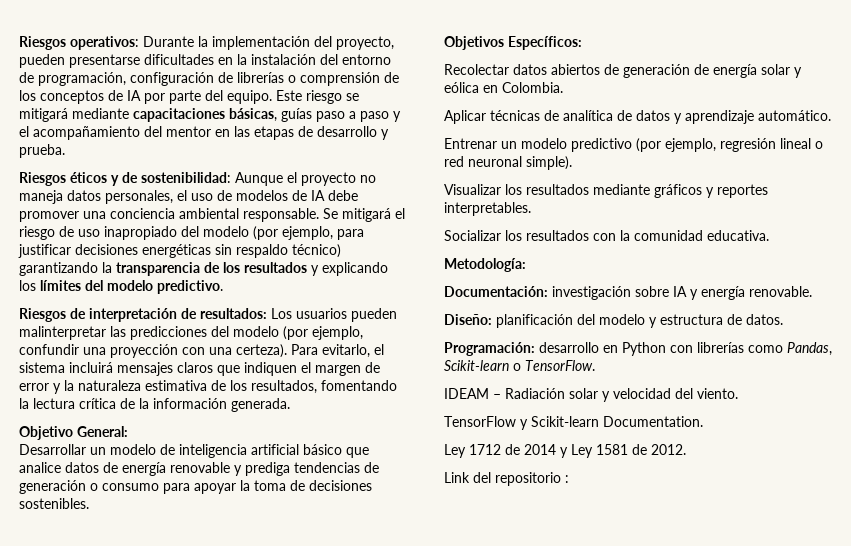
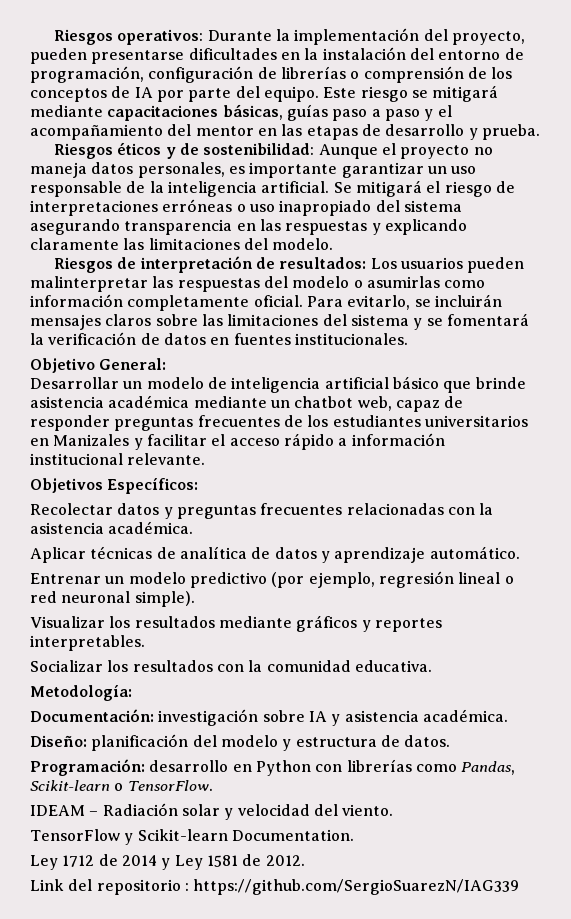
[177,190,358,201] [19,208,319,222] el uso de modelos de IA debe promover una conciencia ambiental responsable. -> [228,162,477,178] [30,181,330,197] es importante garantizar un uso responsable de la inteligencia artificial.
[78,226,364,240] [18,244,341,258] [19,262,388,276] [19,280,223,294] uso inapropiado del modelo (por ejemplo, para justificar decisiones energéticas sin respaldo técnico) garantizando la transparencia de los resultados y explicando los límites del modelo predictivo. -> [30,199,462,216] [30,219,467,235] [30,238,334,250] interpretaciones erróneas o uso inapropiado del sistema asegurando transparencia en las respuestas y explicando claramente las limitaciones del modelo.
[130,326,363,340] [19,344,384,358] [19,362,380,376] [19,380,397,394] [19,398,290,412] predicciones del modelo (por ejemplo, confundir una proyección con una certeza). Para evitarlo, el sistema incluirá mensajes claros que indiquen el margen de error y la naturaleza estimativa de los resultados, fomentando la lectura crítica de la información generada. -> [177,276,486,292] [30,294,502,311] [30,313,529,330] [30,332,408,345] respuestas del modelo o asumirlas como información completamente oficial. Para evitarlo, se incluirán mensajes claros sobre las limitaciones del sistema y se fomentará la verificación de datos en fuentes institucionales.
[19,462,379,476] [19,480,372,494] [19,498,89,509] [444,36,582,50] [444,64,802,78] [444,82,563,93] analice datos de energía renovable y prediga tendencias de generación o consumo para apoyar la toma de decisiones sostenibles. // Objetivos Específicos: // Recolectar datos abiertos de generación de energía solar y eólica en Colombia. -> [475,377,526,389] [30,395,464,412] [30,415,528,431] [30,433,445,450] [30,453,206,465] [30,478,199,494] [30,503,494,519] [30,521,194,534] brinde asistencia académica mediante un chatbot web, capaz de responder preguntas frecuentes de los estudiantes universitarios en Manizales y facilitar el acceso rápido a información institucional relevante. // Objetivos Específicos: // Recolectar datos y preguntas frecuentes relacionadas con la asistencia académica.
[701,286,812,300] energía renovable. -> [344,709,508,722] asistencia académica.
(569, 479) none -> [193,879,520,895] https://github.com/SergioSuarezN/IAG339

